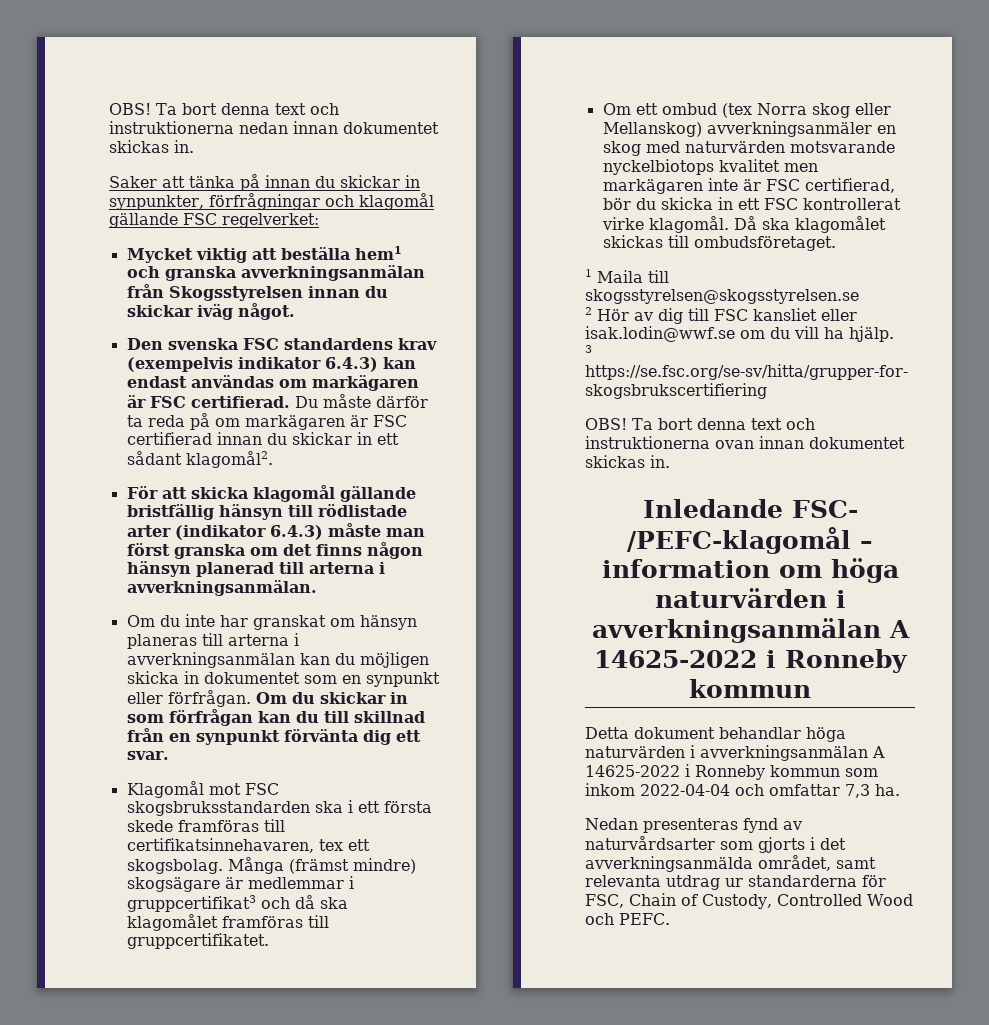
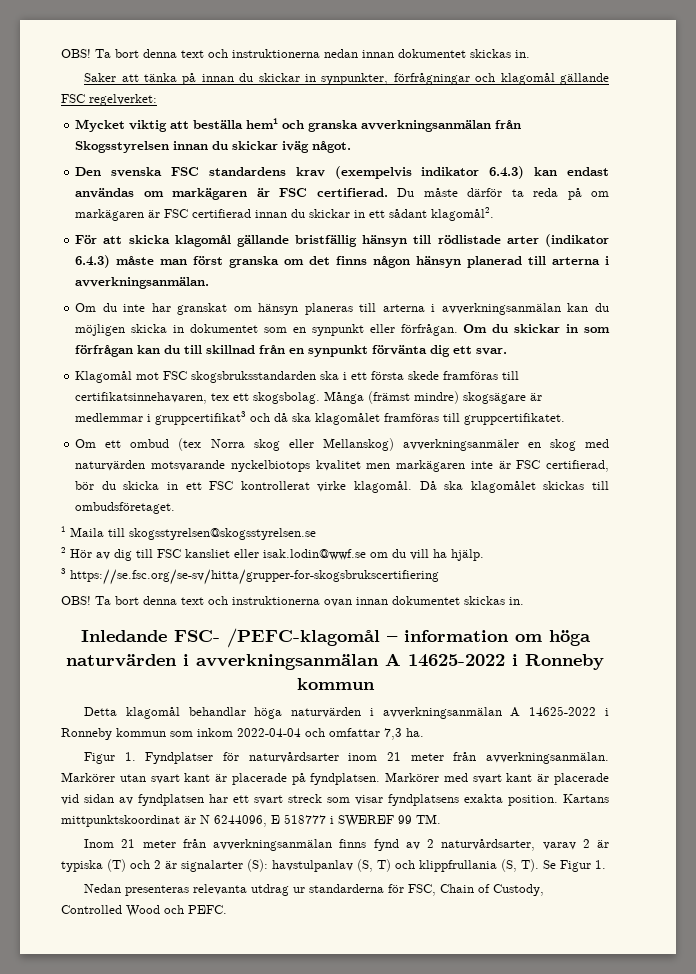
[634,727,715,739] dokument -> [125,707,180,719] klagomål
[585,818,802,833] [585,836,846,853] [585,855,876,872] Nedan presenteras fynd av naturvårdsarter som gjorts i det avverkningsanmälda området, samt -> [84,752,609,764] [61,772,609,785] [61,794,609,806] [61,814,441,827] [84,839,609,851] [61,859,606,872] [84,884,190,896] Figur 1. Fyndplatser för naturvårdsarter inom 21 meter från avverkningsanmälan. Markörer utan svart kant är placerade på fyndplatsen. Markörer med svart kant är placerade vid sidan av fyndplatsen har ett svart streck som visar fyndplatsens exakta position. Kartans mittpunktskoordinat är N 6244096, E 518777 i SWEREF 99 TM. // Inom 21 meter från avverkningsanmälan finns fynd av 2 naturvårdsarter, varav 2 är typiska (T) och 2 är signalarter (S): havstulpanlav (S, T) och klippfrullania (S, T). Se Figur 1. // Nedan presenteras

